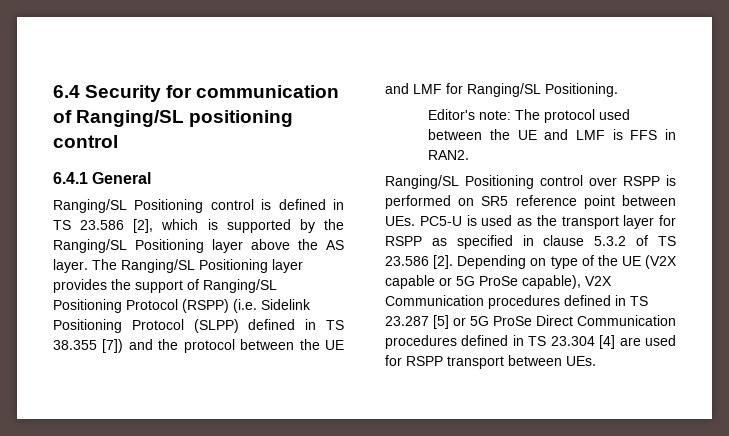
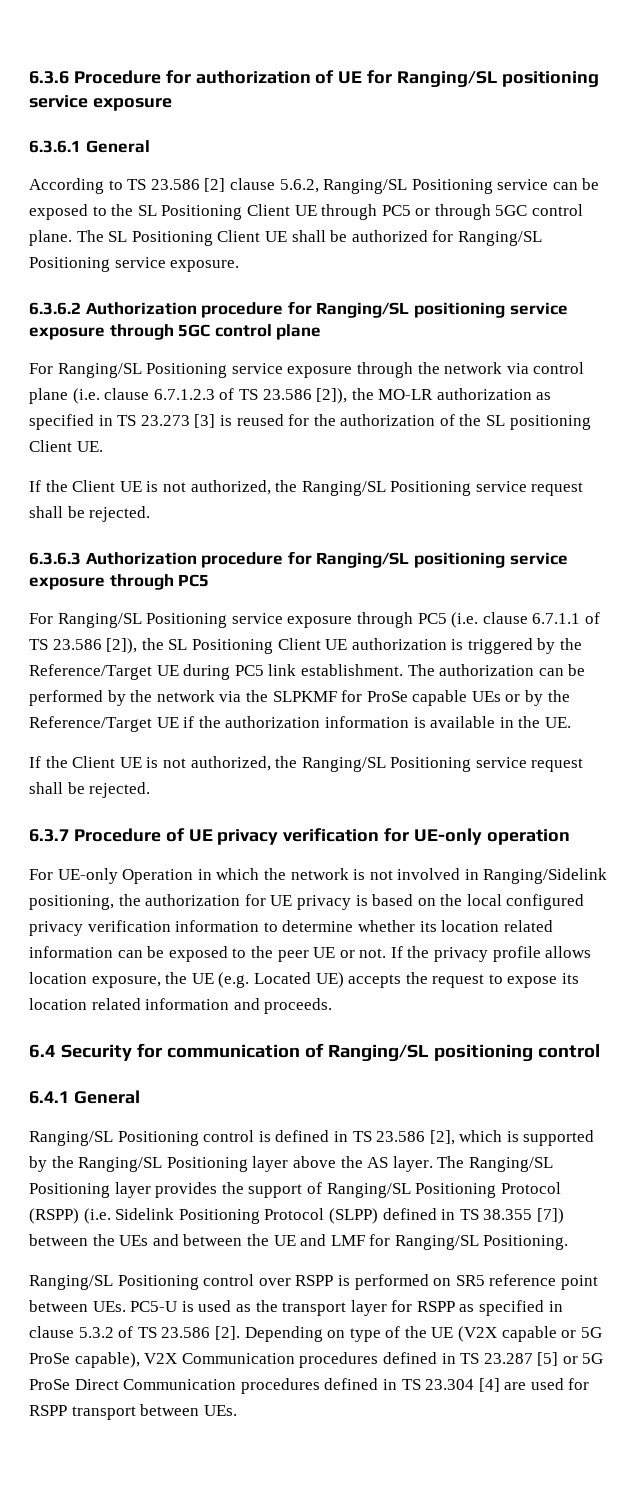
(53, 91) none -> [29,70,599,87] [29,95,172,111] [29,140,150,153] [29,178,600,194] [29,204,584,220] [29,230,542,246] [29,257,240,272] [29,301,568,318] [29,324,322,340] [29,362,585,378] [29,388,552,404] [29,414,591,430] [29,440,103,452] [29,480,584,496] [29,506,151,522] [29,551,568,568] [29,574,210,590] [29,612,600,628] [29,638,583,654] [29,664,586,680] [29,690,570,706] [29,716,571,732] [29,756,584,772] [29,782,151,798] [29,828,570,845] [29,868,608,884] [29,894,585,910] [29,920,553,936] [29,946,592,962] [29,972,580,988] [29,998,333,1014] 6.3.6 Procedure for authorization of UE for Ranging/SL positioning service exposure // 6.3.6.1 General // According to TS 23.586 [2] clause 5.6.2, Ranging/SL Positioning service can be exposed to the SL Positioning Client UE through PC5 or through 5GC control plane. The SL Positioning Client UE shall be authorized for Ranging/SL Positioning service exposure. // 6.3.6.2 Authorization procedure for Ranging/SL positioning service exposure through 5GC control plane // For Ranging/SL Positioning service exposure through the network via control plane (i.e. clause 6.7.1.2.3 of TS 23.586 [2]), the MO-LR authorization as specified in TS 23.273 [3] is reused for the authorization of the SL positioning Client UE. // If the Client UE is not authorized, the Ranging/SL Positioning service request shall be rejected. // 6.3.6.3 Authorization procedure for Ranging/SL positioning service exposure through PC5 // For Ranging/SL Positioning service exposure through PC5 (i.e. clause 6.7.1.1 of TS 23.586 [2]), the SL Positioning Client UE authorization is triggered by the Reference/Target UE during PC5 link establishment. The authorization can be performed by the network via the SLPKMF for ProSe capable UEs or by the Reference/Target UE if the authorization information is available in the UE. // If the Client UE is not authorized, the Ranging/SL Positioning service request shall be rejected. // 6.3.7 Procedure of UE privacy verification for UE-only operation // For UE-only Operation in which the network is not involved in Ranging/Sidelink positioning, the authorization for UE privacy is based on the local configured privacy verification information to determine whether its location related information can be exposed to the peer UE or not. If the privacy profile allows location exposure, the UE (e.g. Located UE) accepts the request to expose its location related information and proceeds. //
[128,339,235,353] and the protocol -> [29,1234,179,1246] between the UEs and
[428,109,631,123] [428,129,676,140] [428,150,470,160] // Editor's note: The protocol used between the UE and LMF is FFS in RAN2. -> (569, 1242) none

